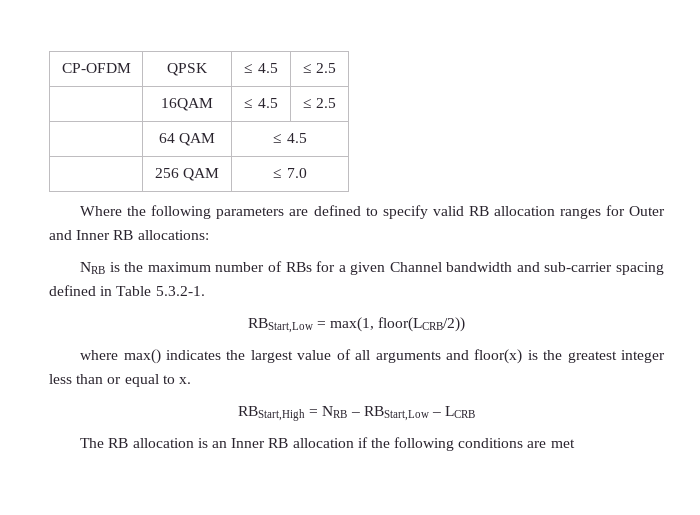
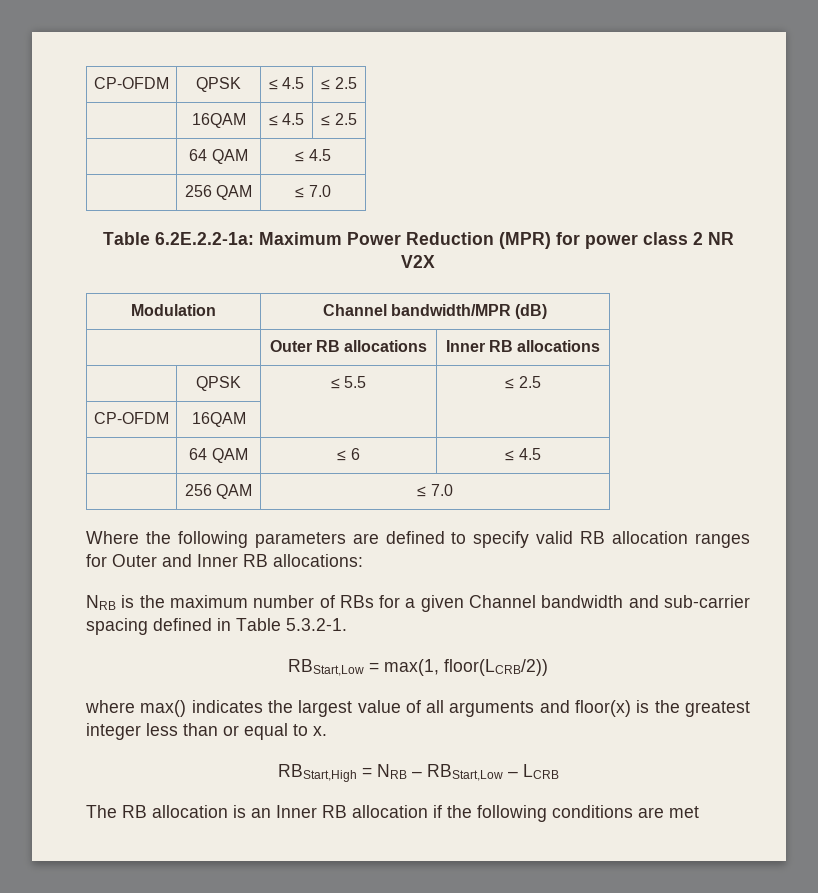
(307, 173) none -> [102,232,734,249] [401,255,435,268] [131,304,216,316] [322,304,548,319] [269,340,428,352] [445,340,601,352] [196,376,241,391] [330,376,367,389] [505,376,541,389] [94,412,169,424] [191,412,246,427] [189,448,248,463] [337,448,360,461] [505,448,541,461] [184,484,253,499] [417,484,453,497] // Table 6.2E.2.2-1a: Maximum Power Reduction (MPR) for power class 2 NR V2X // Modulation | Channel bandwidth/MPR (dB) // | Outer RB allocations | Inner RB allocations // | QPSK | ≤ 5.5 | ≤ 2.5 // CP-OFDM | 16QAM | | // | 64 QAM | ≤ 6 | ≤ 4.5 // | 256 QAM | ≤ 7.0

